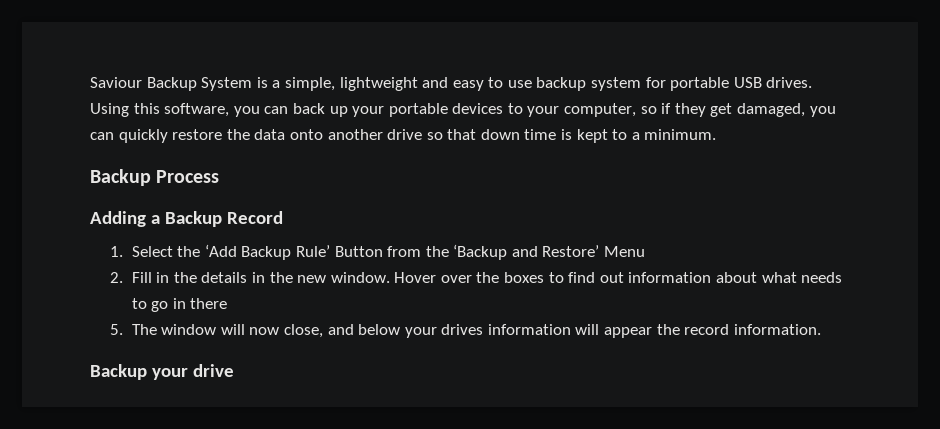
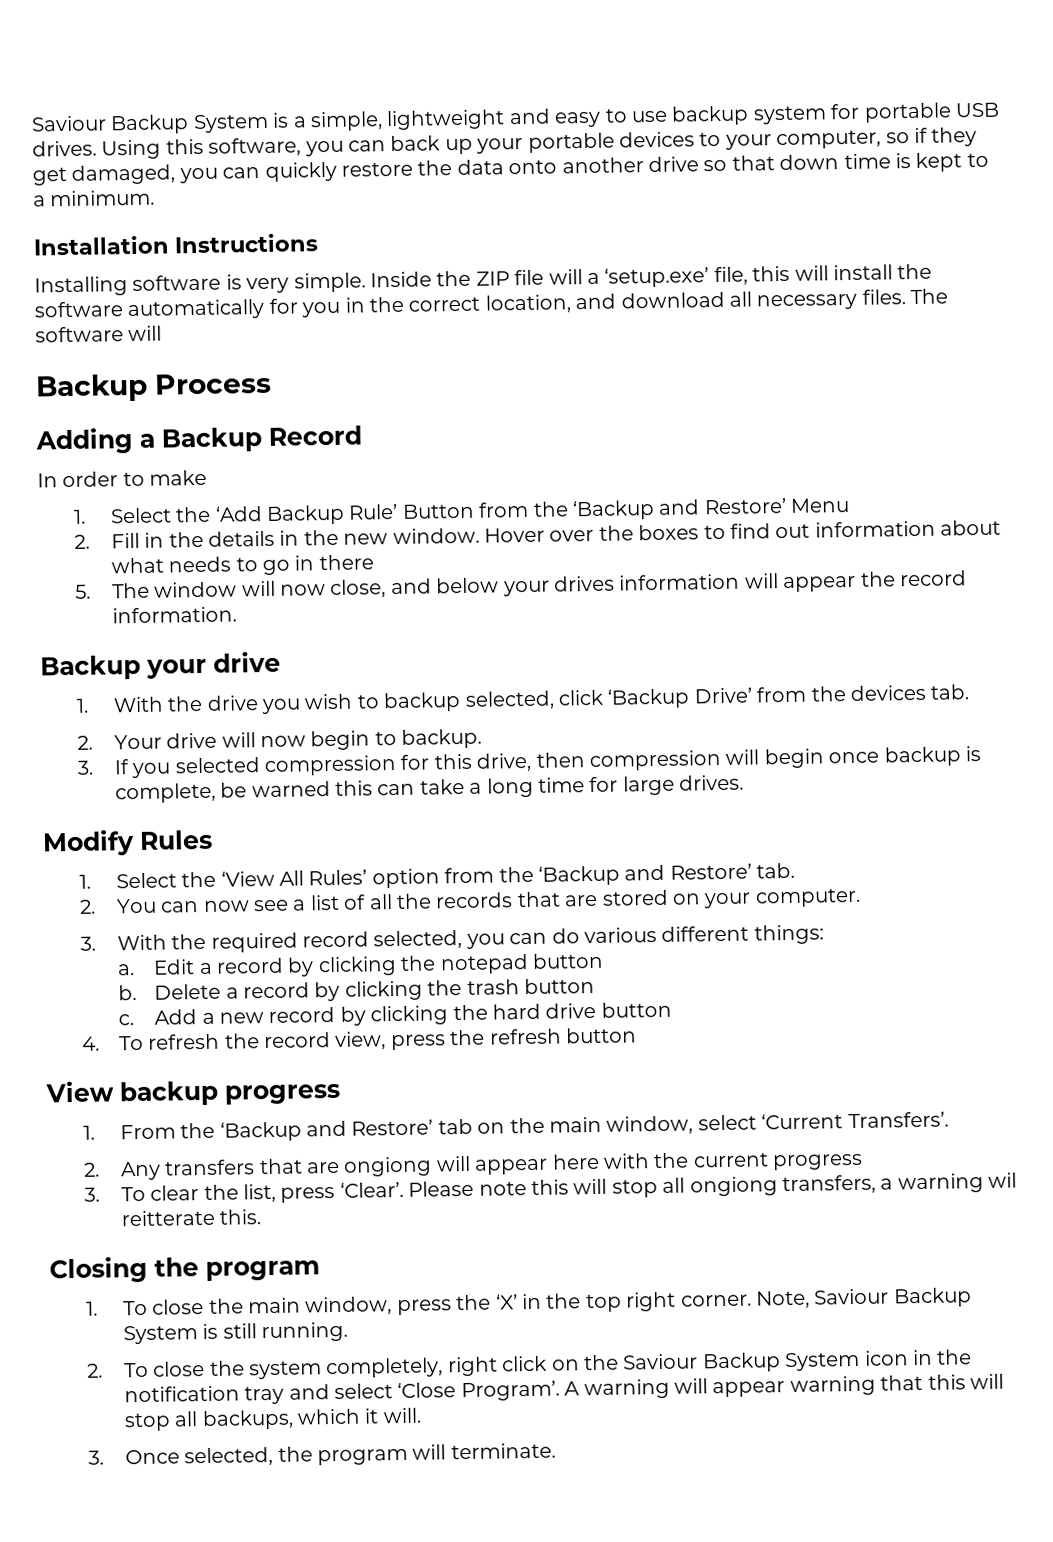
(717, 134) none -> [33,233,319,256] [34,263,933,297] [34,288,949,321] [35,325,163,343] // Installation Instructions // Installing software is very simple. Inside the ZIP file will a ‘setup.exe’ file, this will install the software automatically for you in the correct location, and download all necessary files. The software will
(283, 217) none -> [37,469,208,488] // In order to make
(234, 370) none -> [76,684,970,715] [77,728,483,751] [77,746,982,779] [114,774,745,804] [42,829,213,857] [79,862,796,889] [79,887,861,914] [80,924,824,953] [116,952,605,977] [117,977,596,1002] [117,1001,672,1026] [82,1027,638,1051] [45,1080,341,1107] [83,1111,949,1142] [83,1152,864,1181] [84,1172,1018,1203] [120,1209,262,1227] [49,1255,320,1284] [86,1287,972,1316] [122,1321,349,1345] [87,1349,973,1380] [123,1373,1005,1405] [123,1407,421,1432] [88,1442,556,1467] // 1. With the drive you wish to backup selected, click ‘Backup Drive’ from the devices tab. // 2. Your drive will now begin to backup. // 3. If you selected compression for this drive, then compression will begin once backup is complete, be warned this can take a long time for large drives. // Modify Rules // 1. Select the ‘View All Rules’ option from the ‘Backup and Restore’ tab. // 2. You can now see a list of all the records that are stored on your computer. // 3. With the required record selected, you can do various different things: // a. Edit a record by clicking the notepad button // b. Delete a record by clicking the trash button // c. Add a new record by clicking the hard drive button // 4. To refresh the record view, press the refresh button // View backup progress // 1. From the ‘Backup and Restore’ tab on the main window, select ‘Current Transfers’. // 2. Any transfers that are ongiong will appear here with the current progress // 3. To clear the list, press ‘Clear’. Please note this will stop all ongiong transfers, a warning wil reitterate this. // Closing the program // 1. To close the main window, press the ‘X’ in the top right corner. Note, Saviour Backup System is still running. // 2. To close the system completely, right click on the Saviour Backup System icon in the notification tray and select ‘Close Program’. A warning will appear warning that this will stop all backups, which it will. // 3. Once selected, the program will terminate.

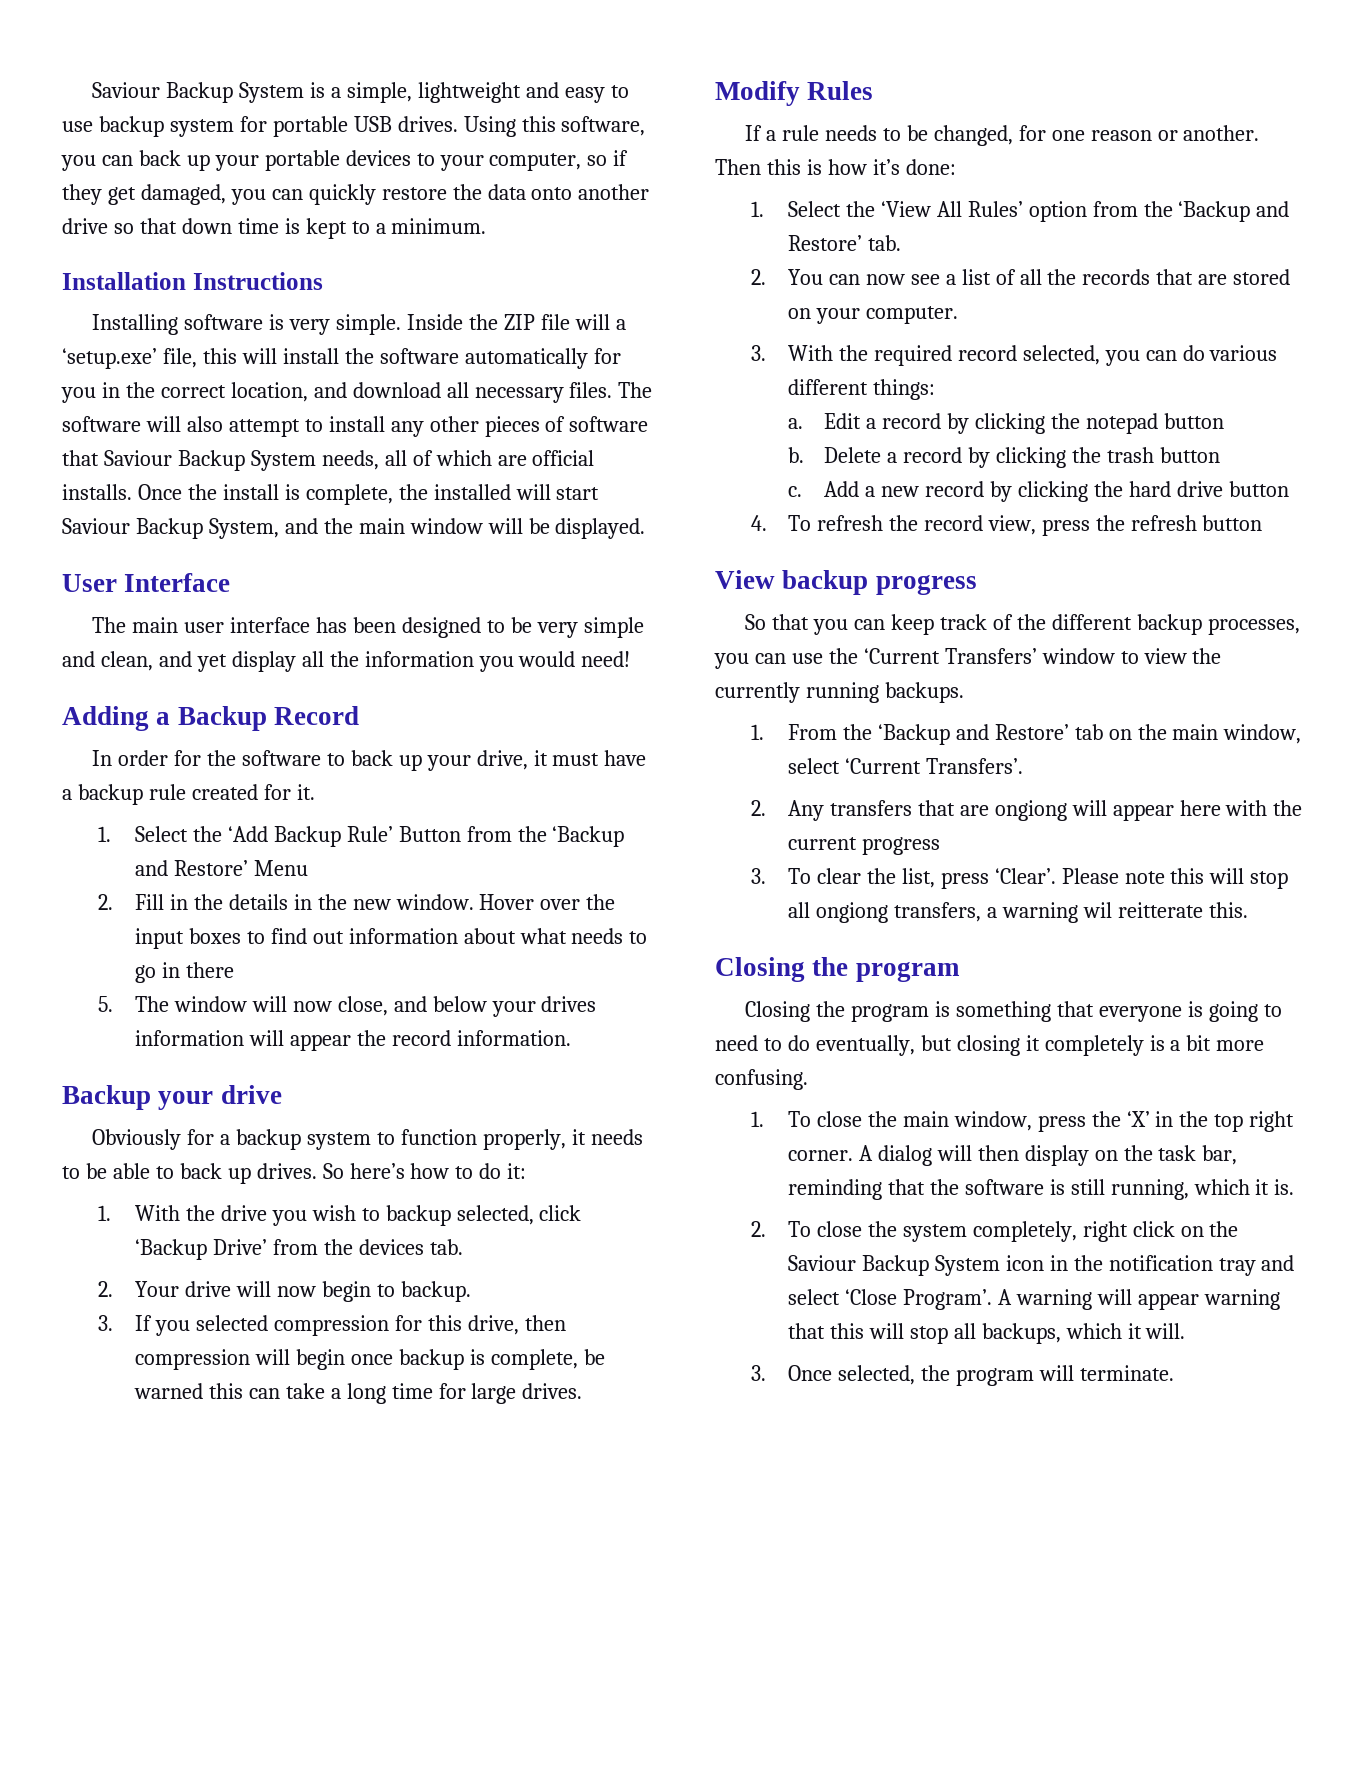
[35,372,272,403] // Backup Process -> [186,416,649,437] [62,450,595,471] [62,484,600,505] [62,518,646,539] [62,573,231,592] [92,617,644,638] [62,651,631,672] also attempt to install any other pieces of software that Saviour Backup System needs, all of which are official installs. Once the install is complete, the installed will start Saviour Backup System, and the main window will be displayed. // User Interface // The main user interface has been designed to be very simple and clean, and yet display all the information you would need!
[122,469,208,487] to make -> [173,750,647,771] [62,784,315,805] for the software to back up your drive, it must have a backup rule created for it.
(634, 533) none -> [134,928,184,949] input
(281, 661) none -> [92,1129,643,1150] [62,1163,527,1184] // Obviously for a backup system to function properly, it needs to be able to back up drives. So here’s how to do it:
(213, 839) none -> [745,125,1260,146] [715,159,956,175] // If a rule needs to be changed, for one reason or another. Then this is how it’s done:
(341, 1094) none -> [745,614,1300,635] [714,648,1222,669] [715,682,964,703] // So that you can keep track of the different backup processes, you can use the ‘Current Transfers’ window to view the currently running backups.
(320, 1270) none -> [745,1001,1282,1022] [715,1035,1265,1056] [715,1069,808,1090] // Closing the program is something that everyone is going to need to do eventually, but closing it completely is a bit more confusing.
[756,1287,972,1309] [122,1321,349,1345] Note, Saviour Backup System is still running. -> [858,1145,1238,1166] [787,1179,1295,1200] A dialog will then display on the task bar, reminding that the software is still running, which it is.

